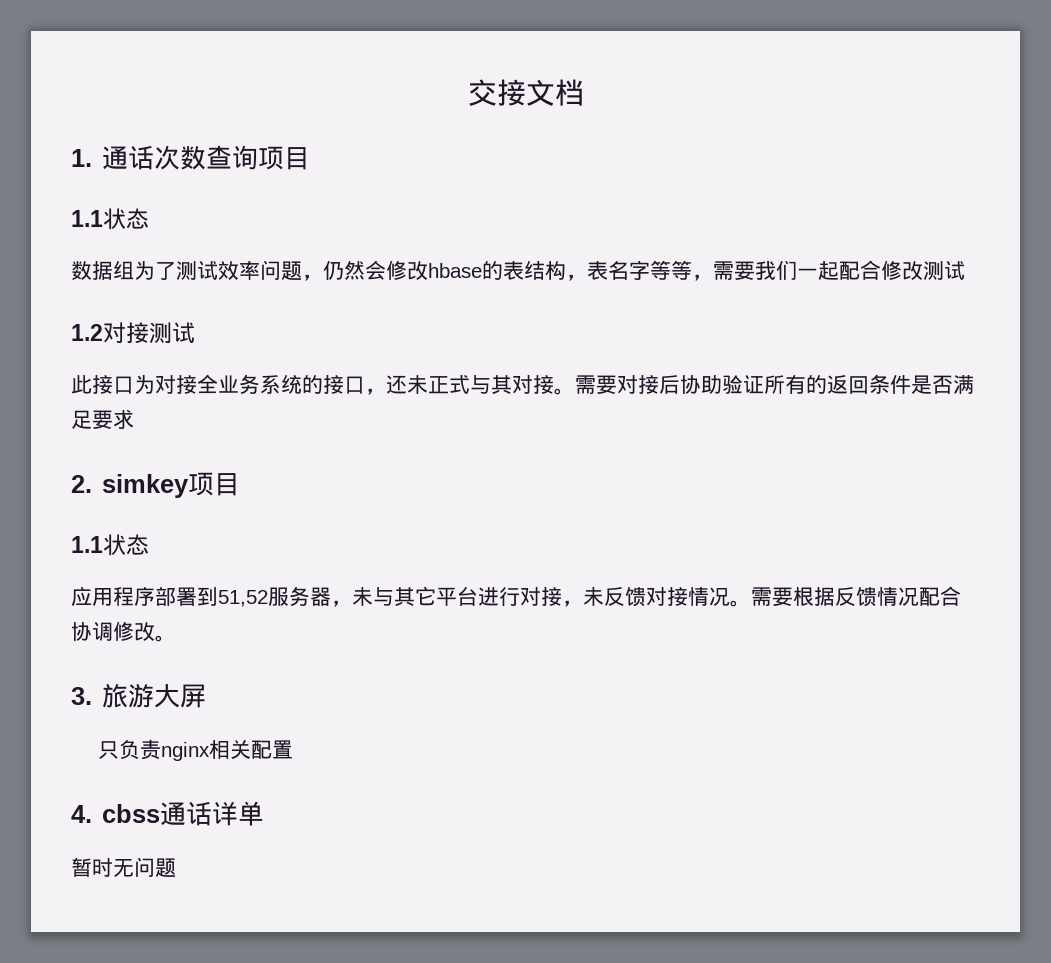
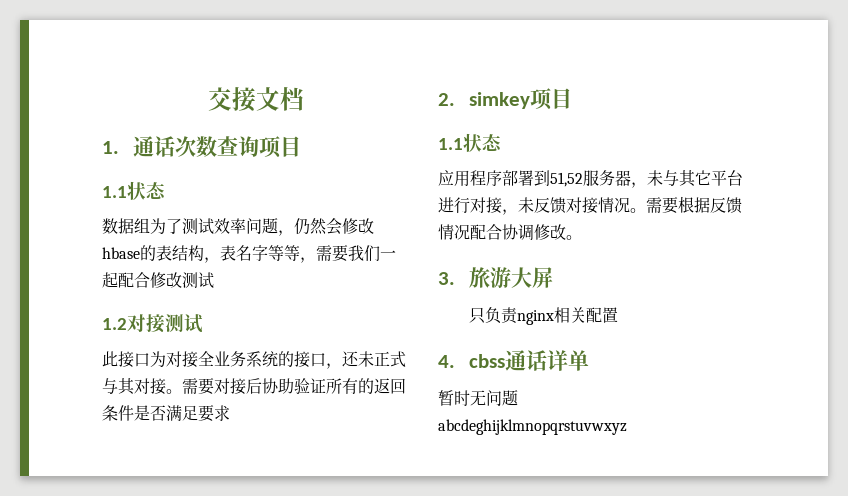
(176, 868) none -> [438,419,627,435] // abcdeghijklmnopqrstuvwxyz

